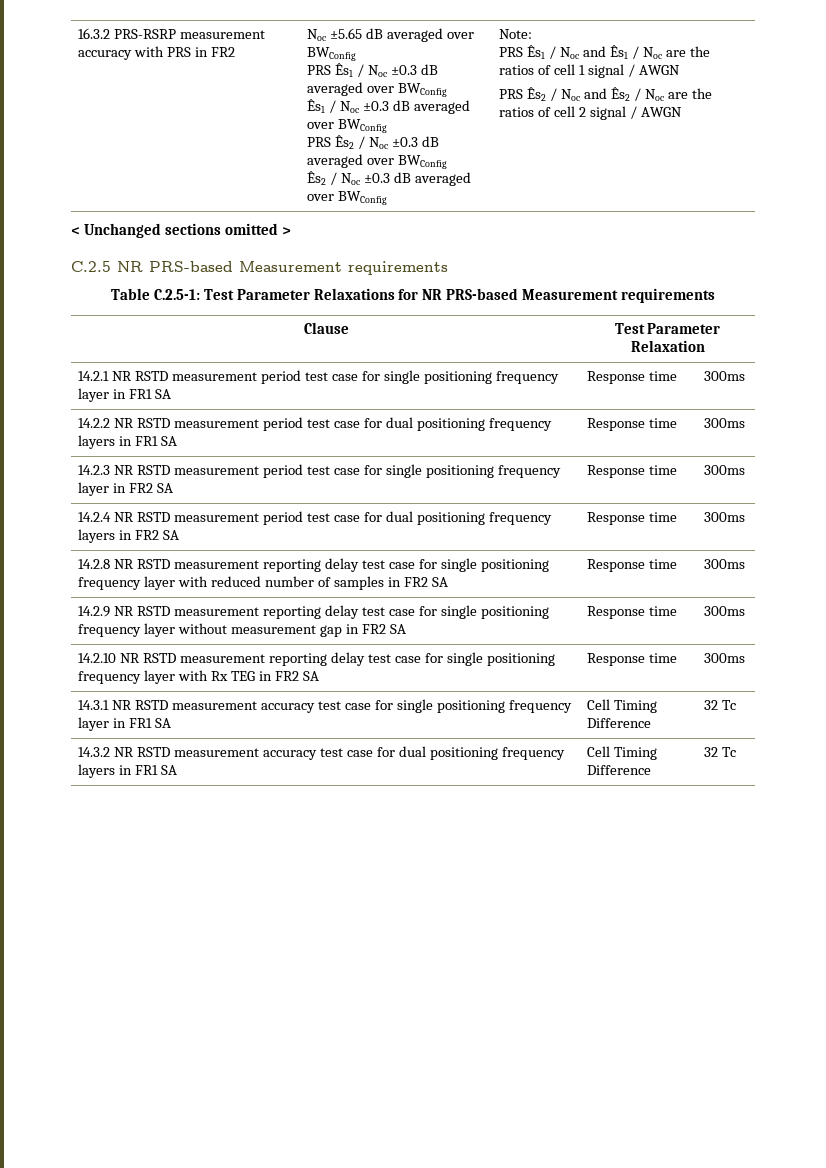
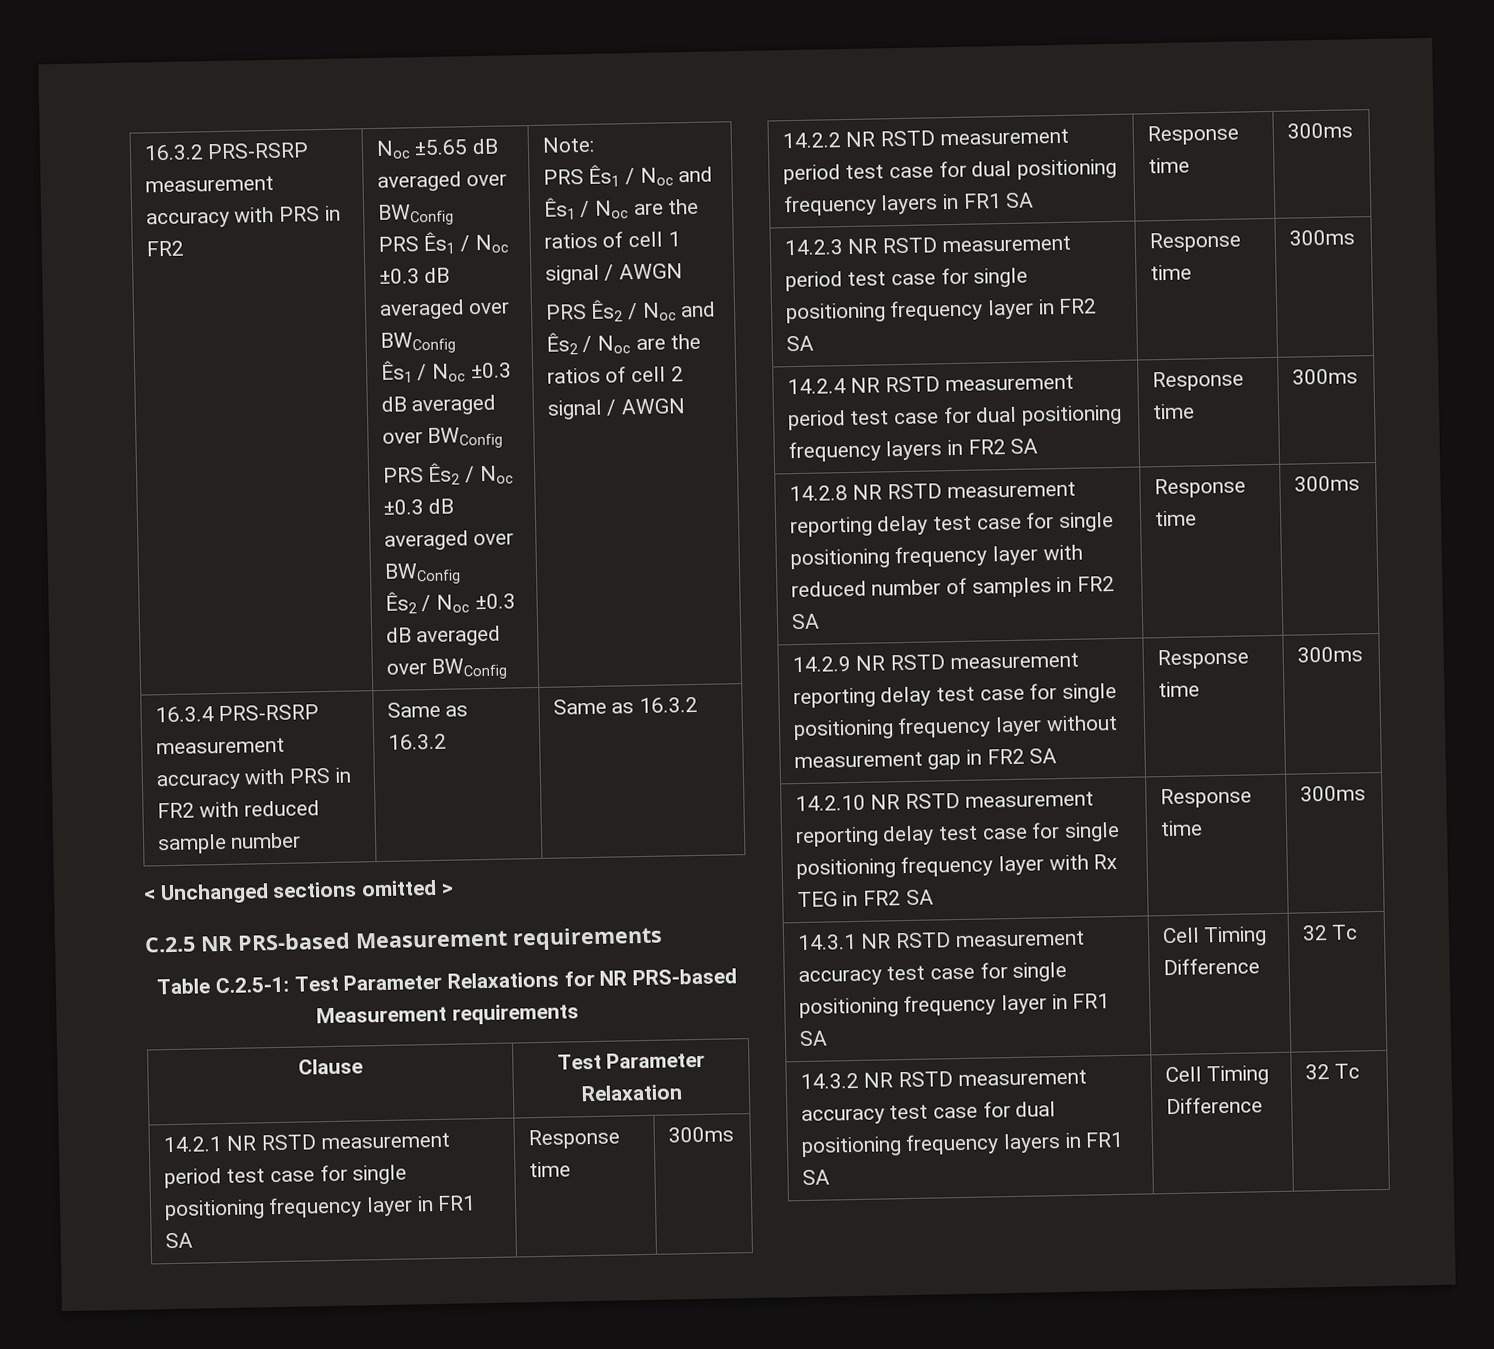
(682, 112) none -> [154,704,320,723] [155,737,285,755] [155,767,351,791] [156,800,321,819] [156,832,302,855] [386,701,469,718] [387,733,447,750] [552,696,699,715] // 16.3.4 PRS-RSRP measurement accuracy with PRS in FR2 with reduced sample number | Same as 16.3.2 | Same as 16.3.2

